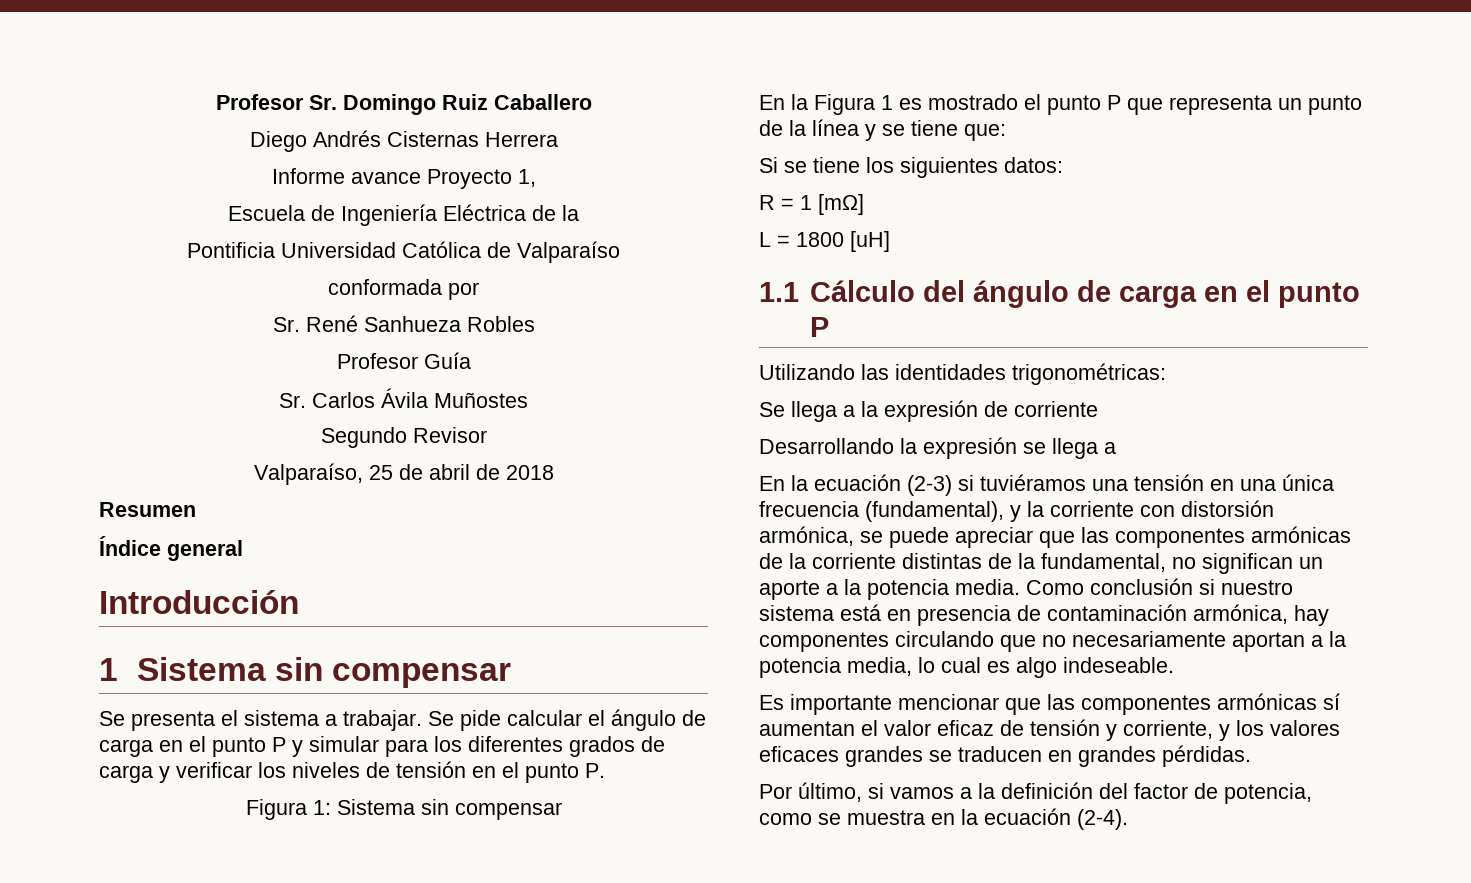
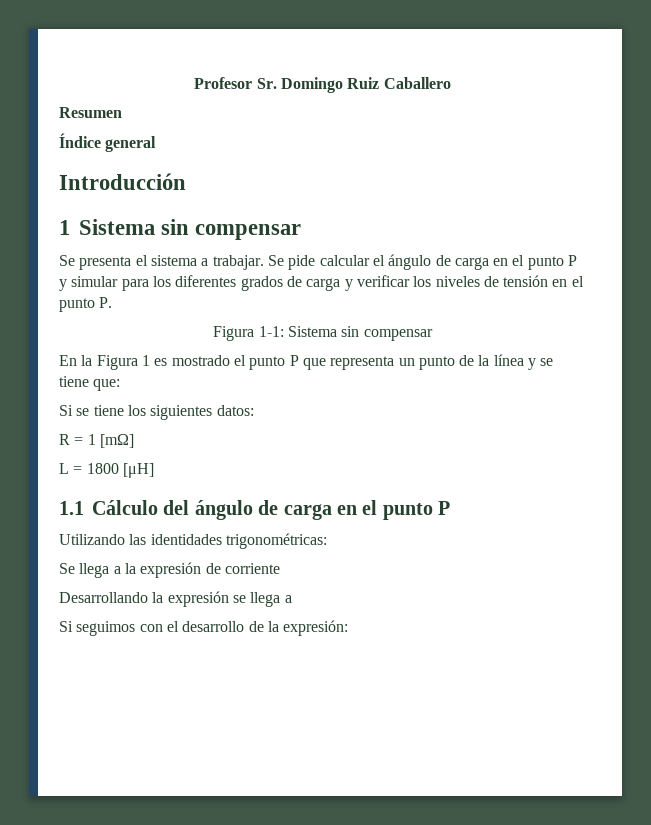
[249,130,558,152] [271,168,536,189] [228,204,579,226] [187,241,620,263] [328,279,479,300] [272,315,535,332] [336,352,471,369] [279,388,528,408] [320,427,487,448] [253,463,554,485] // Diego Andrés Cisternas Herrera // Informe avance Proyecto 1, // Escuela de Ingeniería Eléctrica de la // Pontificia Universidad Católica de Valparaíso // conformada por // Sr. René Sanhueza Robles // Profesor Guía // Sr. Carlos Ávila Muñostes // Segundo Revisor // Valparaíso, 25 de abril de 2018 -> (451, 83) none
[312,800,331,815] 1: -> [258,326,284,337] 1-1:
[850,231,890,252] [uH] -> [122,463,154,478] [μH]
[759,474,1334,496] [759,500,1274,522] [759,526,1351,548] [759,553,1323,574] [759,578,1293,600] [759,604,1329,626] [759,631,1346,652] [759,657,1174,678] [759,693,1340,715] [759,719,1340,741] [759,745,1251,767] [759,782,1312,804] [759,808,1128,830] En la ecuación (2-3) si tuviéramos una tensión en una única frecuencia (fundamental), y la corriente con distorsión armónica, se puede apreciar que las componentes armónicas de la corriente distintas de la fundamental, no significan un aporte a la potencia media. Como conclusión si nuestro sistema está en presencia de contaminación armónica, hay componentes circulando que no necesariamente aportan a la potencia media, lo cual es algo indeseable. // Es importante mencionar que las componentes armónicas sí aumentan el valor eficaz de tensión y corriente, y los valores eficaces grandes se traducen en grandes pérdidas. // Por último, si vamos a la definición del factor de potencia, como se muestra en la ecuación (2-4). -> [59,620,349,636] Si seguimos con el desarrollo de la expresión:

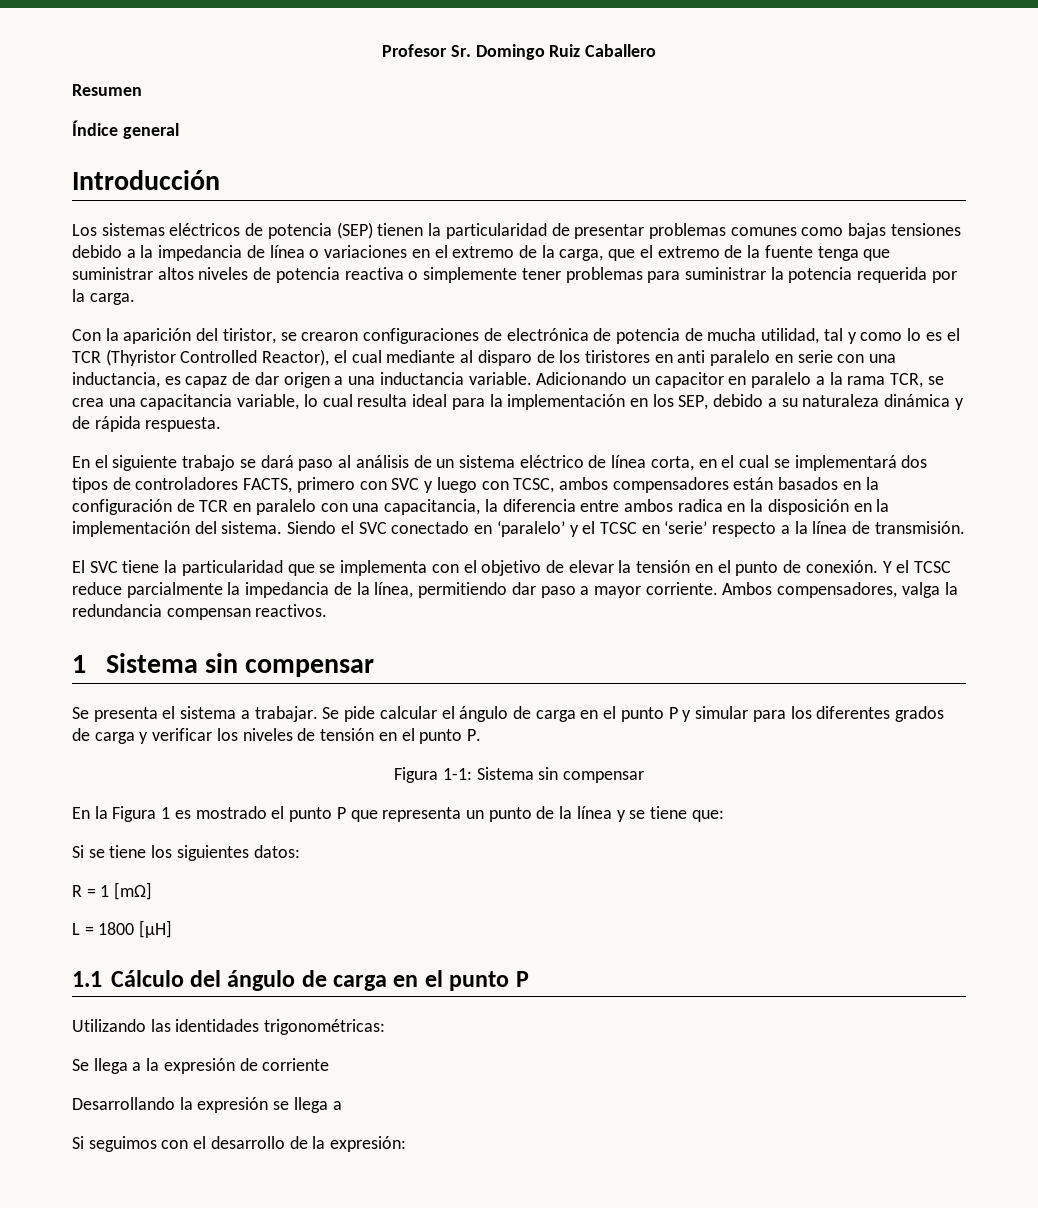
(186, 181) none -> [72,222,961,239] [72,245,891,261] [72,267,957,283] [72,289,135,305] [72,328,960,344] [72,349,897,366] [72,372,944,388] [72,394,964,410] [72,416,222,432] [72,455,928,471] [72,477,879,493] [72,499,890,515] [72,521,965,537] [72,560,951,576] [72,582,958,598] [72,604,328,620] // Los sistemas eléctricos de potencia (SEP) tienen la particularidad de presentar problemas comunes como bajas tensiones debido a la impedancia de línea o variaciones en el extremo de la carga, que el extremo de la fuente tenga que suministrar altos niveles de potencia reactiva o simplemente tener problemas para suministrar la potencia requerida por la carga. // Con la aparición del tiristor, se crearon configuraciones de electrónica de potencia de mucha utilidad, tal y como lo es el TCR (Thyristor Controlled Reactor), el cual mediante al disparo de los tiristores en anti paralelo en serie con una inductancia, es capaz de dar origen a una inductancia variable. Adicionando un capacitor en paralelo a la rama TCR, se crea una capacitancia variable, lo cual resulta ideal para la implementación en los SEP, debido a su naturaleza dinámica y de rápida respuesta. // En el siguiente trabajo se dará paso al análisis de un sistema eléctrico de línea corta, en el cual se implementará dos tipos de controladores FACTS, primero con SVC y luego con TCSC, ambos compensadores están basados en la configuración de TCR en paralelo con una capacitancia, la diferencia entre ambos radica en la disposición en la implementación del sistema. Siendo el SVC conectado en ‘paralelo’ y el TCSC en ‘serie’ respecto a la línea de transmisión. // El SVC tiene la particularidad que se implementa con el objetivo de elevar la tensión en el punto de conexión. Y el TCSC reduce parcialmente la impedancia de la línea, permitiendo dar paso a mayor corriente. Ambos compensadores, valga la redundancia compensan reactivos.

